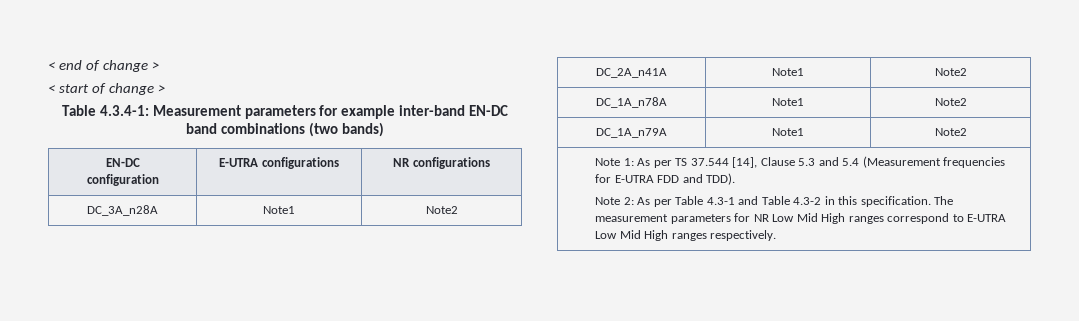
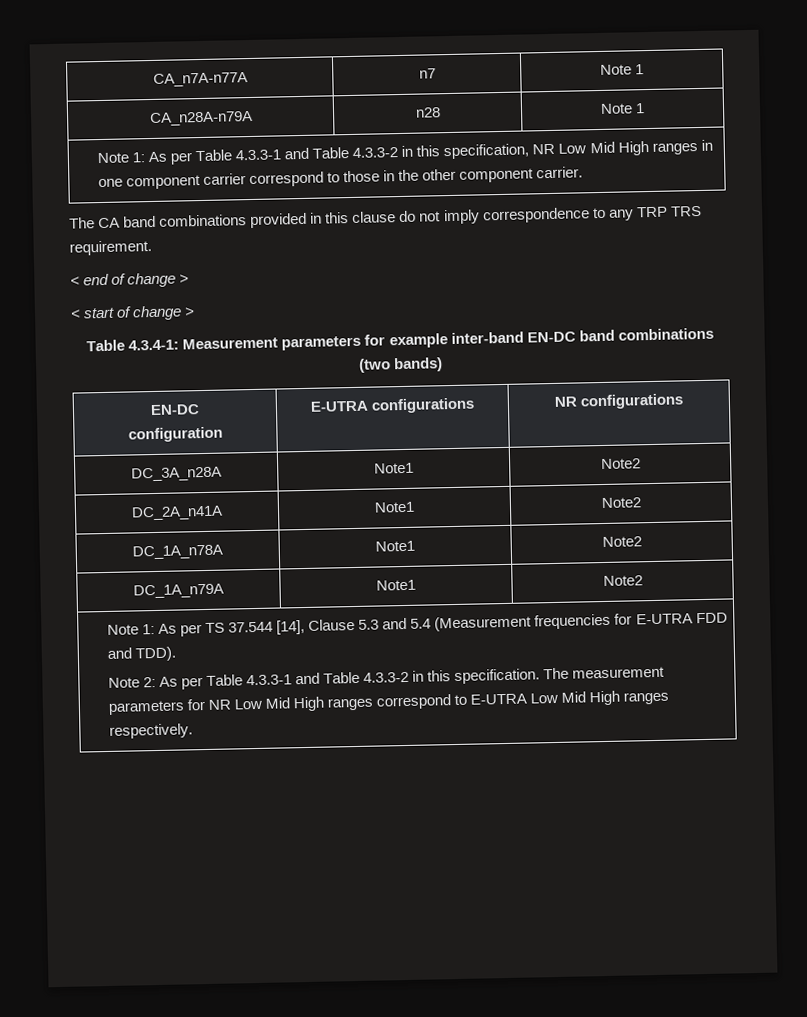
(48, 66) none -> [152,72,248,87] [418,68,436,79] [599,64,645,75] [149,110,253,127] [414,107,441,118] [599,103,646,114] [96,139,713,165] [97,166,584,190] [69,205,702,229] [69,240,152,256] CA_n7A-n77A | n7 | Note 1 // CA_n28A-n79A | n28 | Note 1 // Note 1: As per Table 4.3.3-1 and Table 4.3.3-2 in this specification, NR Low Mid High ranges in one component carrier correspond to those in the other component carrier. // The CA band combinations provided in this clause do not imply correspondence to any TRP TRS requirement. //
[706,196,822,205] 4.3-1 and Table 4.3-2 -> [246,671,410,686] 4.3.3-1 and Table 4.3.3-2

